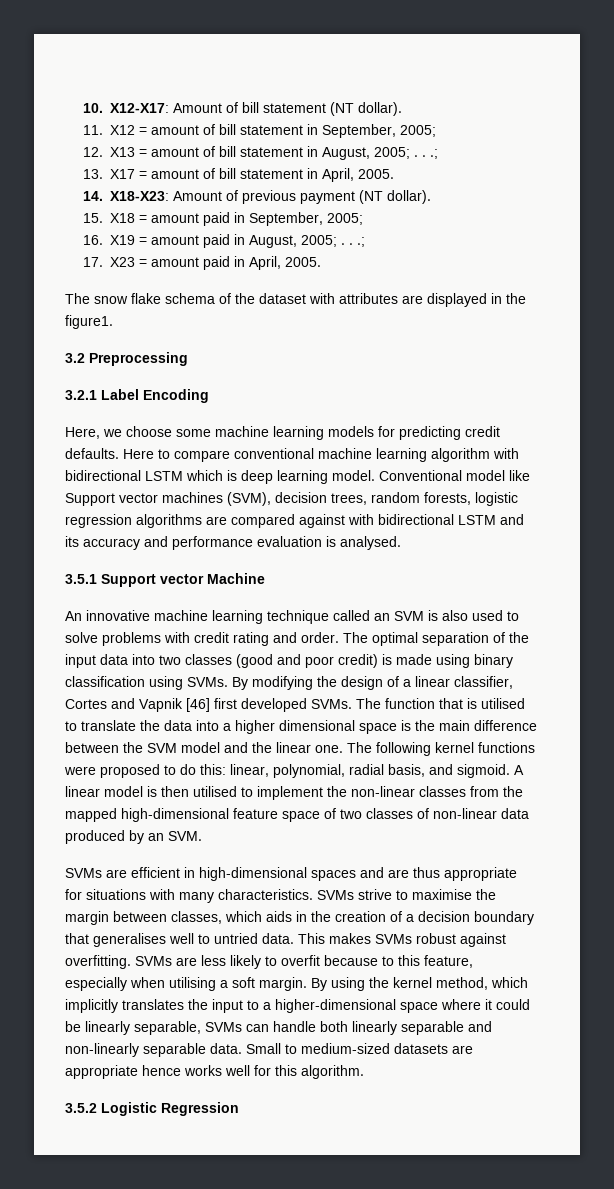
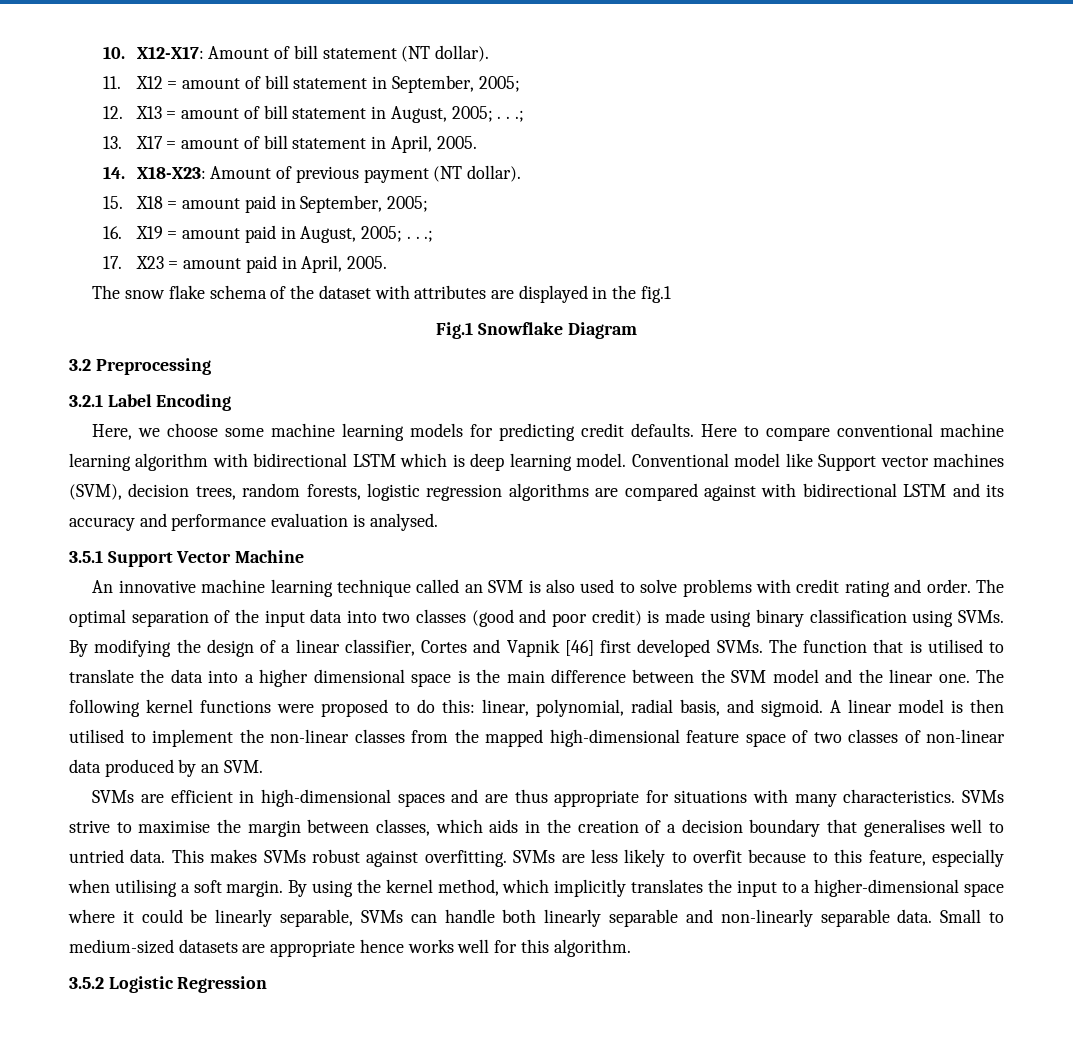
[65,315,113,329] figure1. -> [640,286,671,303] [436,322,637,339] fig.1 // Fig.1 Snowflake Diagram
[160,574,204,584] vector -> [176,551,232,563] Vector

